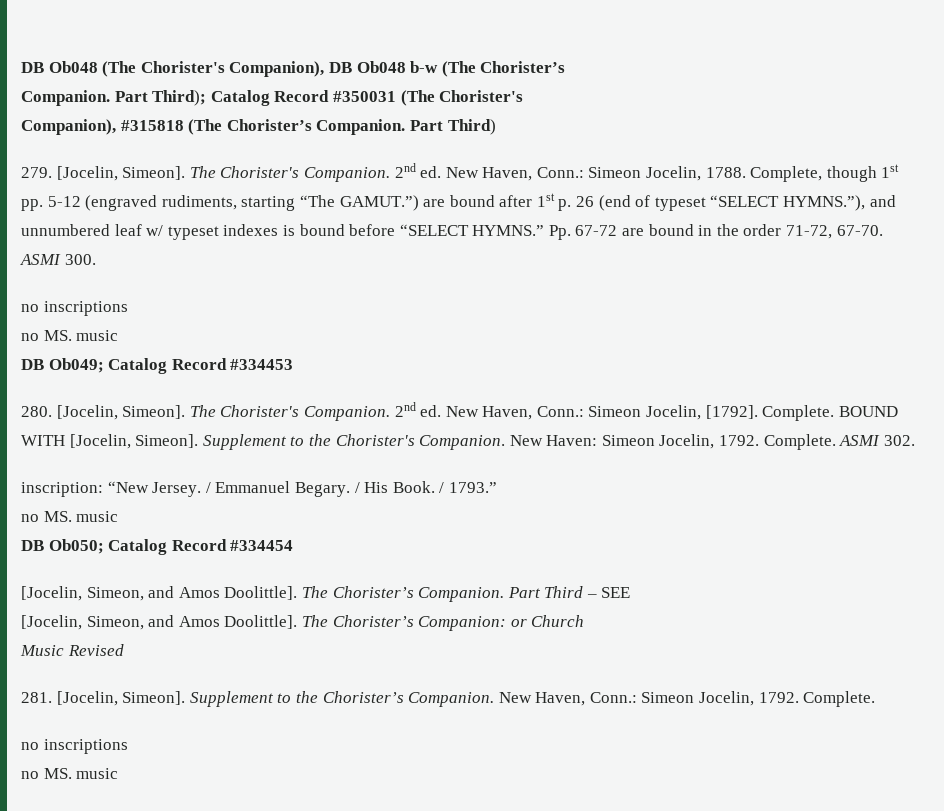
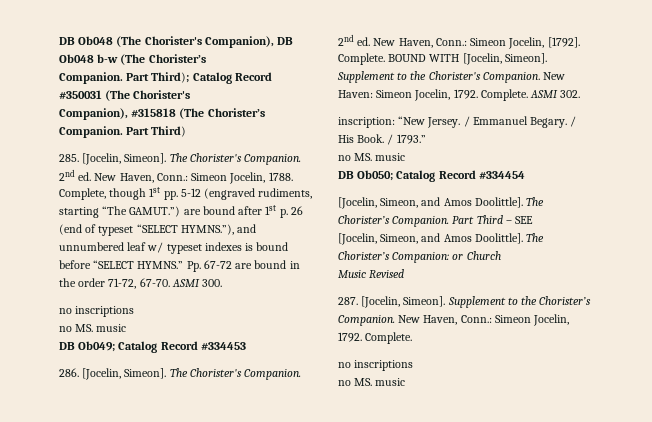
[21,167,52,178] 279. -> [59,154,79,162] 285.
[21,406,52,417] 280. -> [59,368,79,377] 286.
[21,692,52,703] 281. -> [338,297,358,305] 287.

